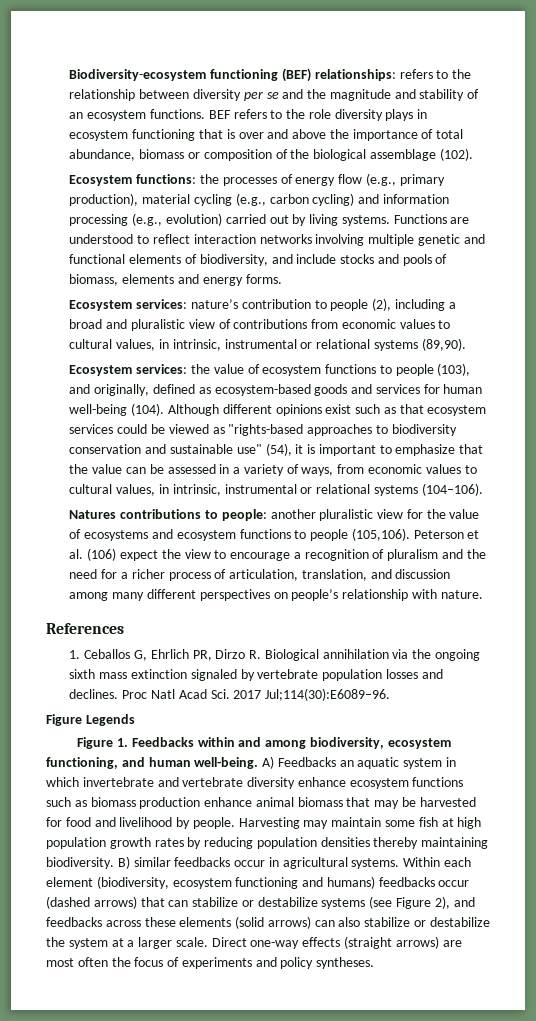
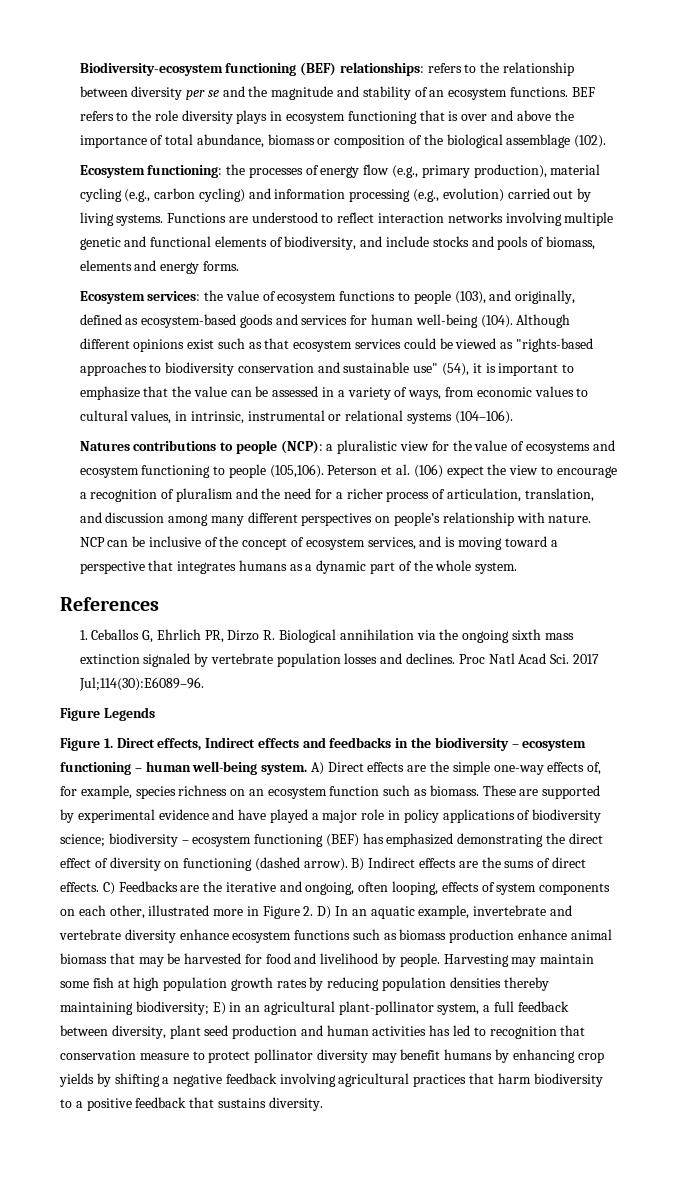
[136,174,197,184] functions: -> [147,165,223,178] functioning:
[69,298,456,311] [69,319,451,331] [69,338,466,351] // Ecosystem services: nature’s contribution to people (2), including a broad and pluralistic view of contributions from economic values to cultural values, in intrinsic, instrumental or relational systems (89,90). -> (239, 266) none
[221,509,316,521] people: another -> [235,440,334,454] people (NCP): a
[239,529,291,539] functions -> [141,465,211,478] functioning
(483, 594) none -> [79,536,558,550] [79,560,518,574] NCP can be inclusive of the concept of ecosystem services, and is moving toward a perspective that integrates humans as a dynamic part of the whole system.
[131,737,451,749] [46,756,457,769] [46,777,79,787] Feedbacks within and among biodiversity, ecosystem functioning, and human well-being. A) Feedbacks an aquatic system in which -> [116,737,587,751] [60,761,602,775] [60,785,601,799] [60,809,602,823] [60,833,603,847] [60,857,586,871] [60,881,611,895] [60,905,470,919] Direct effects, Indirect effects and feedbacks in the biodiversity – ecosystem functioning – human well-being system. A) Direct effects are the simple one-way effects of, for example, species richness on an ecosystem function such as biomass. These are supported by experimental evidence and have played a major role in policy applications of biodiversity science; biodiversity – ecosystem functioning (BEF) has emphasized demonstrating the direct effect of diversity on functioning (dashed arrow). B) Indirect effects are the sums of direct effects. C) Feedbacks are the iterative and ongoing, often looping, effects of system components on each other, illustrated more in Figure 2. D) In an aquatic example,
[46,856,472,869] [46,876,470,889] [46,896,475,909] [46,916,490,929] [46,936,462,949] [46,957,375,969] biodiversity. B) similar feedbacks occur in agricultural systems. Within each element (biodiversity, ecosystem functioning and humans) feedbacks occur (dashed arrows) that can stabilize or destabilize systems (see Figure 2), and feedbacks across these elements (solid arrows) can also stabilize or destabilize the system at a larger scale. Direct one-way effects (straight arrows) are most often the focus of experiments and policy syntheses. -> [135,1001,569,1015] [60,1025,586,1039] [60,1049,604,1063] [59,1073,603,1087] [60,1097,323,1111] biodiversity; E) in an agricultural plant-pollinator system, a full feedback between diversity, plant seed production and human activities has led to recognition that conservation measure to protect pollinator diversity may benefit humans by enhancing crop yields by shifting a negative feedback involving agricultural practices that harm biodiversity to a positive feedback that sustains diversity.

